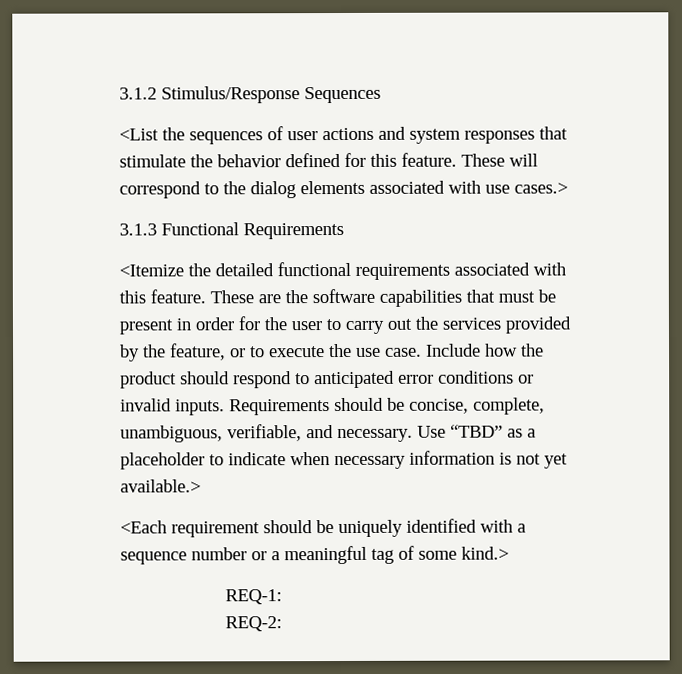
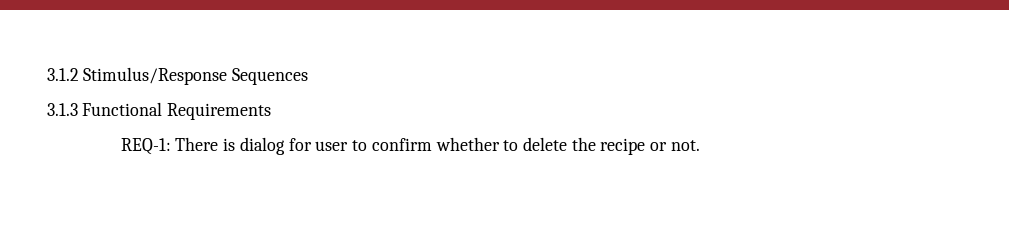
[119,126,569,145] [119,152,539,168] [119,180,569,199] [119,222,345,240] [119,261,567,280] [119,288,557,307] [119,316,572,335] [120,343,545,362] [120,370,535,389] [120,397,546,416] [120,424,537,443] [120,450,569,470] [120,479,202,493] [120,518,527,538] [120,545,510,565] [225,589,283,605] [225,616,283,632] <List the sequences of user actions and system responses that stimulate the behavior defined for this feature. These will correspond to the dialog elements associated with use cases.> // 3.1.3 Functional Requirements // <Itemize the detailed functional requirements associated with this feature. These are the software capabilities that must be present in order for the user to carry out the services provided by the feature, or to execute the use case. Include how the product should respond to anticipated error conditions or invalid inputs. Requirements should be concise, complete, unambiguous, verifiable, and necessary. Use “TBD” as a placeholder to indicate when necessary information is not yet available.> // <Each requirement should be uniquely identified with a sequence number or a meaningful tag of some kind.> // REQ-1: // REQ-2: -> [46,102,272,120] [120,137,700,155] 3.1.3 Functional Requirements // REQ-1: There is dialog for user to confirm whether to delete the recipe or not.

